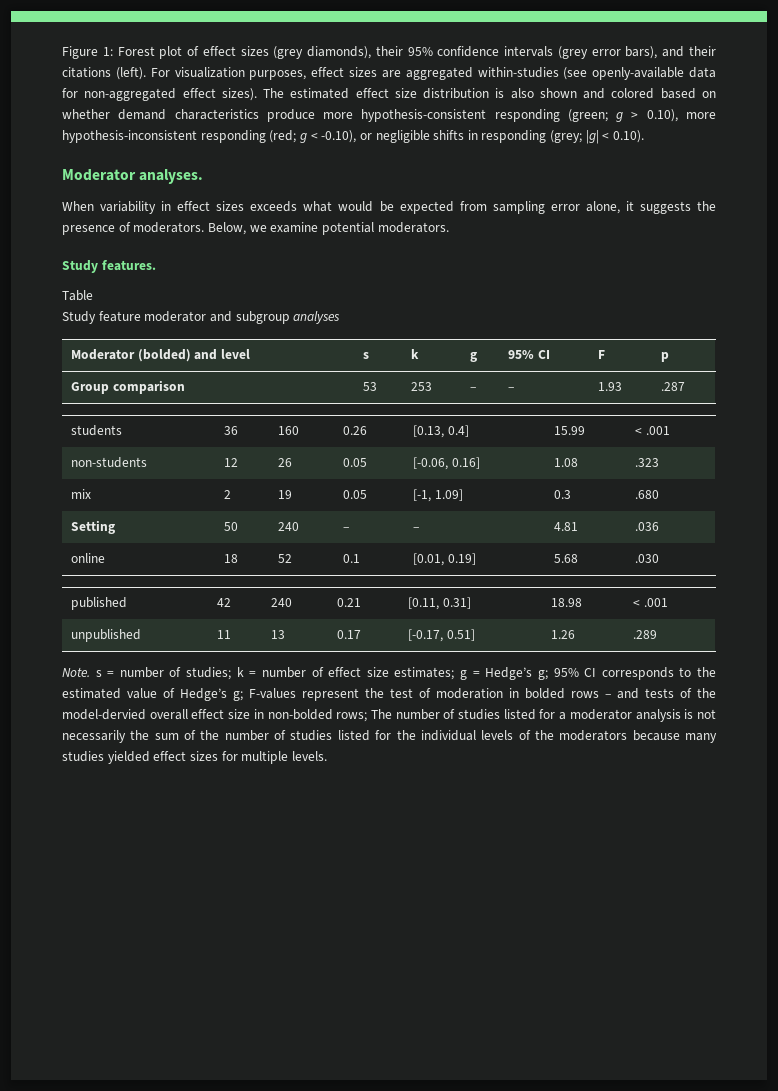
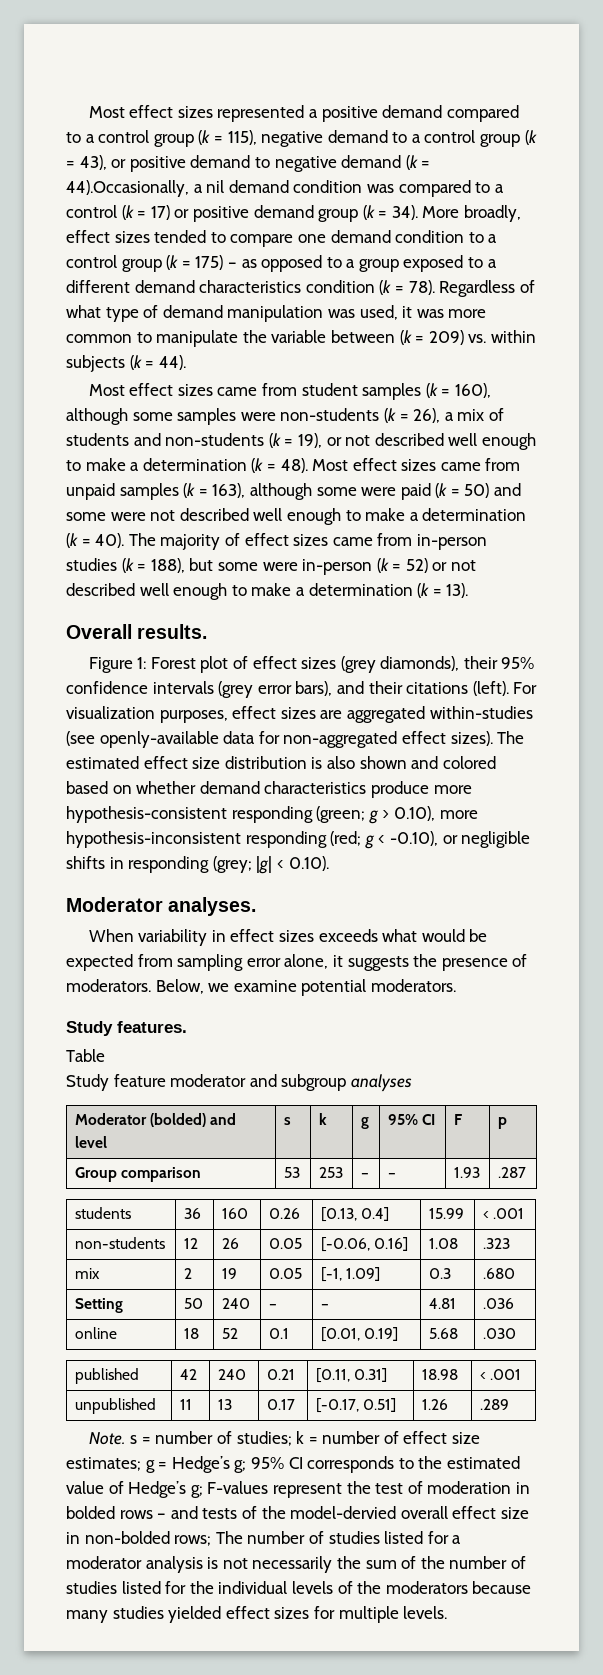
(62, 52) none -> [88,105,519,122] [66,130,537,147] [66,155,431,172] [66,180,504,197] [66,205,522,222] [66,230,498,247] [66,255,497,272] [66,280,535,297] [66,305,487,322] [66,330,536,347] [66,355,186,372] [88,383,491,400] [66,408,504,425] [66,433,536,450] [66,458,521,473] [66,483,522,500] [66,508,527,525] [66,533,487,550] [66,558,477,575] [66,583,469,600] [66,624,208,639] Most effect sizes represented a positive demand compared to a control group (k = 115), negative demand to a control group (k = 43), or positive demand to negative demand (k = 44).Occasionally, a nil demand condition was compared to a control (k = 17) or positive demand group (k = 34). More broadly, effect sizes tended to compare one demand condition to a control group (k = 175) – as opposed to a group exposed to a different demand characteristics condition (k = 78). Regardless of what type of demand manipulation was used, it was more common to manipulate the variable between (k = 209) vs. within subjects (k = 44). // Most effect sizes came from student samples (k = 160), although some samples were non-students (k = 26), a mix of students and non-students (k = 19), or not described well enough to make a determination (k = 48). Most effect sizes came from unpaid samples (k = 163), although some were paid (k = 50) and some were not described well enough to make a determination (k = 40). The majority of effect sizes came from in-person studies (k = 188), but some were in-person (k = 52) or not described well enough to make a determination (k = 13). // Overall results. //

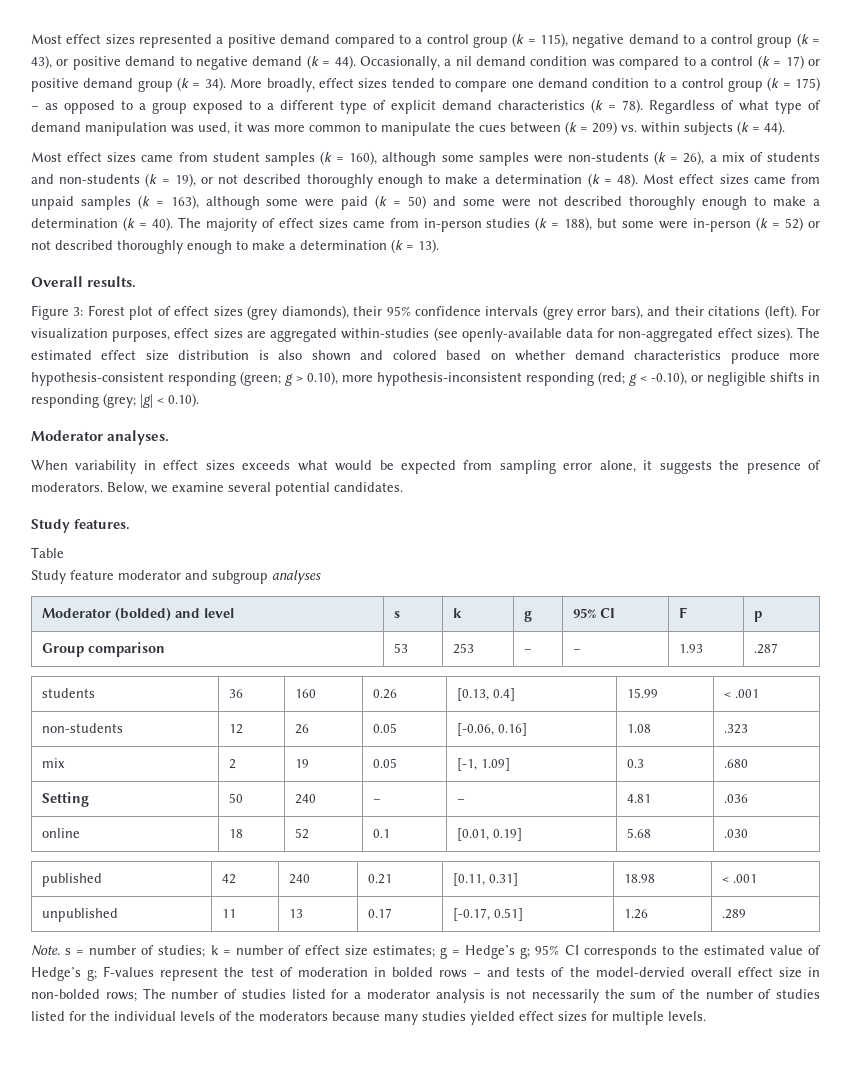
[66,180,189,197] 44).Occasionally, -> [334,55,440,70] 44). Occasionally,
[134,280,375,293] demand characteristics condition -> [340,100,585,114] type of explicit demand characteristics
[271,330,327,343] variable -> [479,125,506,132] cues
[448,433,478,446] well -> [306,174,373,188] thoroughly
[253,508,283,521] well -> [629,196,696,210] thoroughly
[139,583,169,596] well -> [117,240,183,254] thoroughly
[137,657,147,669] 1: -> [73,307,84,316] 3:
[301,979,456,996] potential moderators. -> [228,482,403,496] several potential candidates.

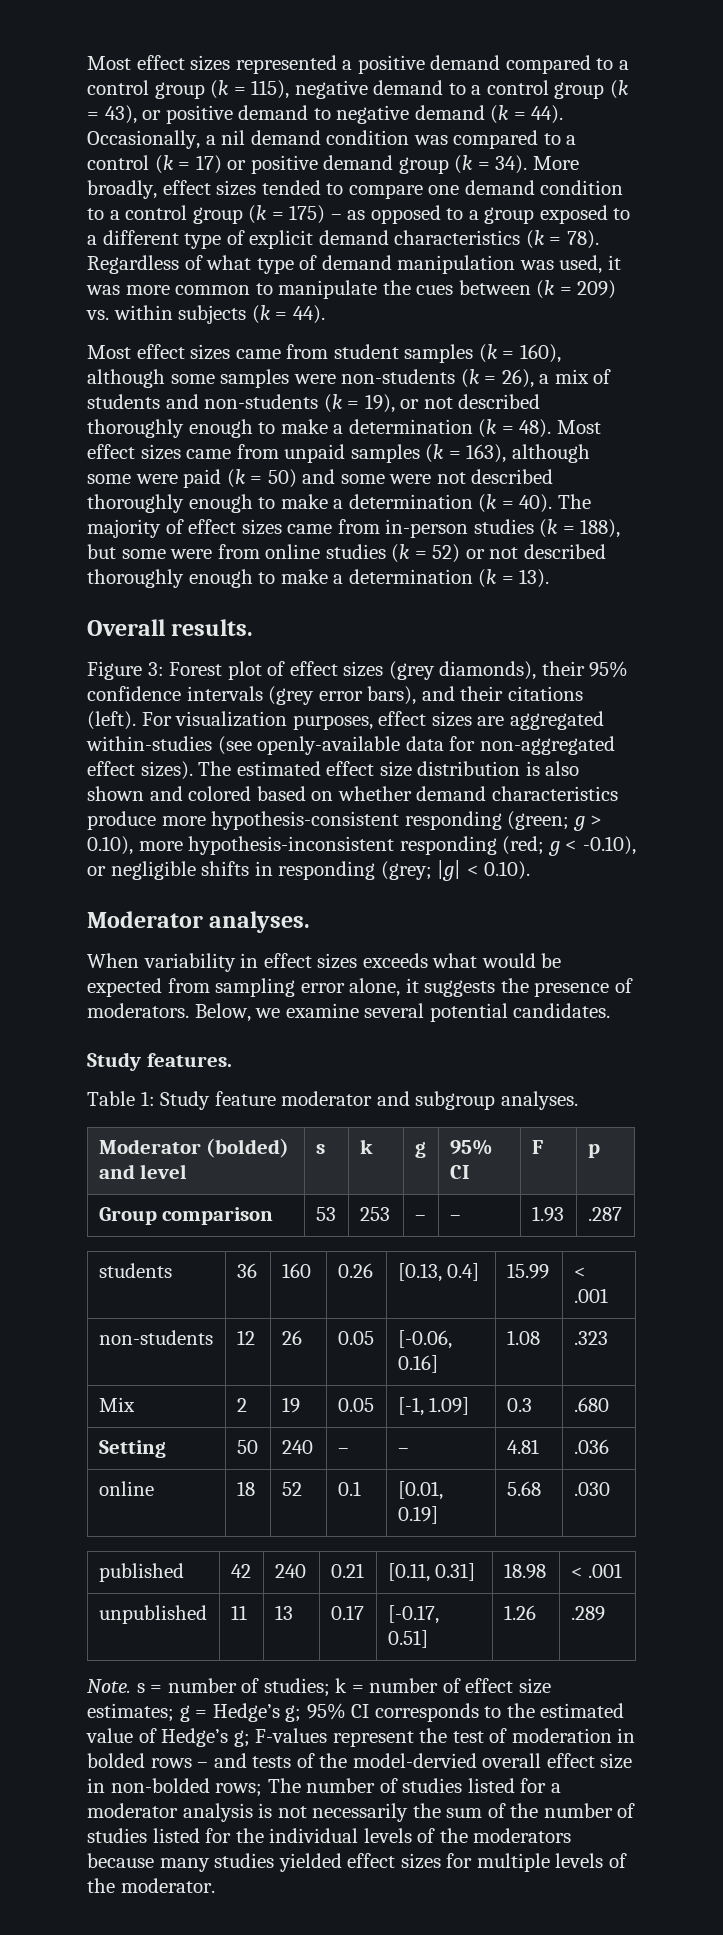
[693,218,752,232] in-person -> [217,544,386,559] from online studies
(64, 552) // -> [140,1091,155,1106] 1:
[272,570,321,584] analyses -> [500,1091,578,1110] analyses.
[41,758,65,768] mix -> [98,1397,135,1412] Mix
[668,1011,706,1021] levels. -> [555,1853,627,1868] [87,1878,215,1893] levels of the moderator.

